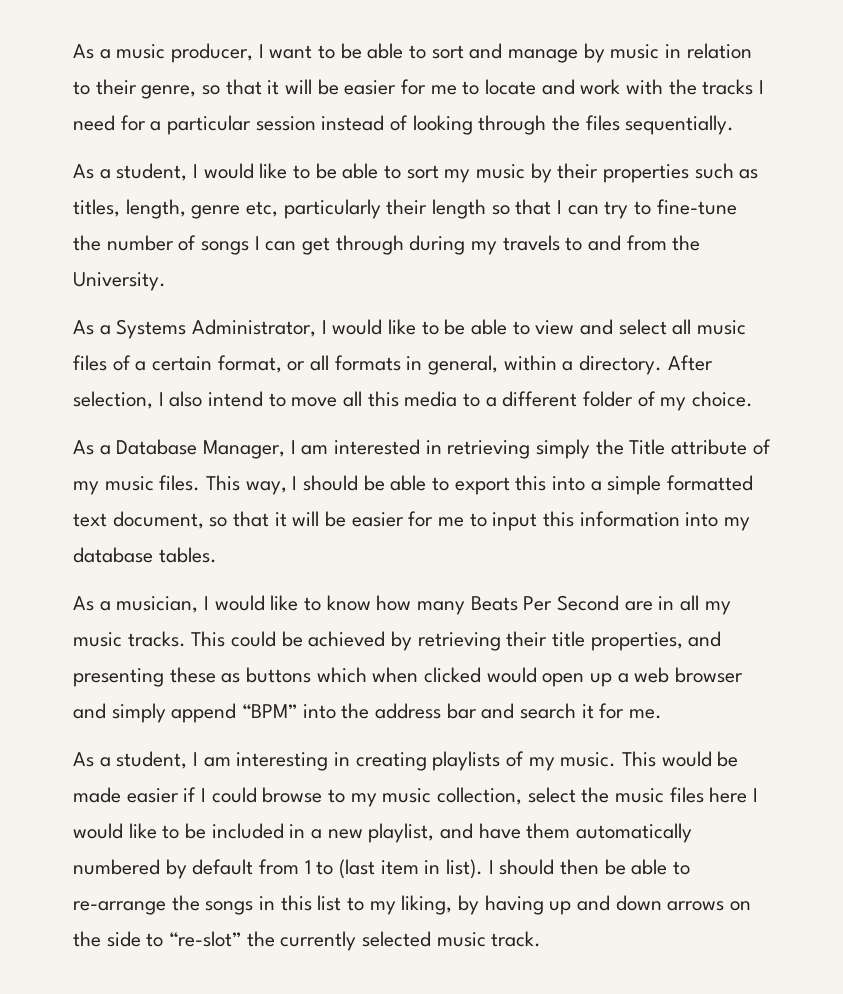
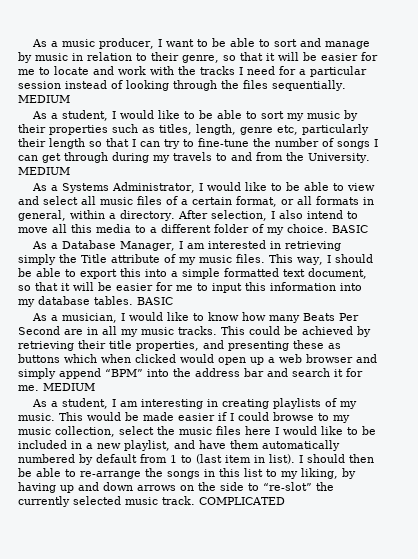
(735, 125) none -> [18,95,70,103] MEDIUM
(166, 281) none -> [18,167,70,175] MEDIUM
(754, 399) none -> [332,225,368,233] BASIC
(217, 555) none -> [137,297,173,305] BASIC
(663, 714) none -> [43,383,95,391] MEDIUM
(542, 939) none -> [199,497,285,505] COMPLICATED

